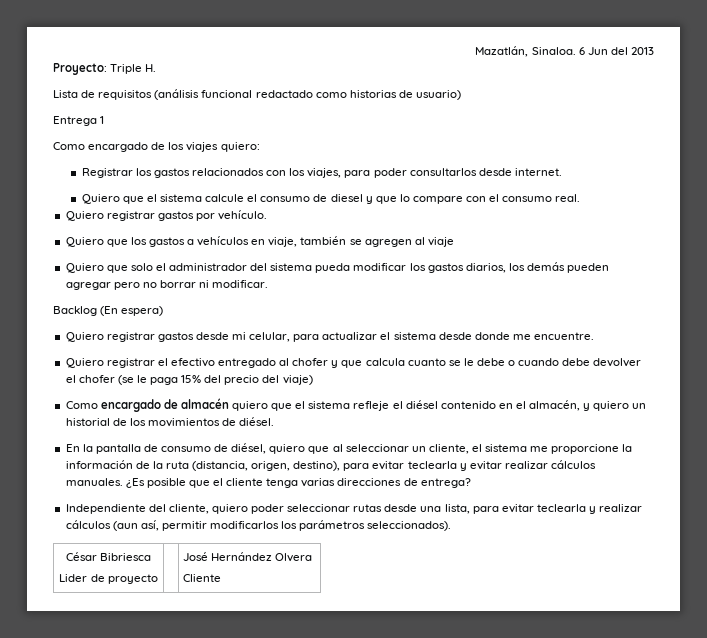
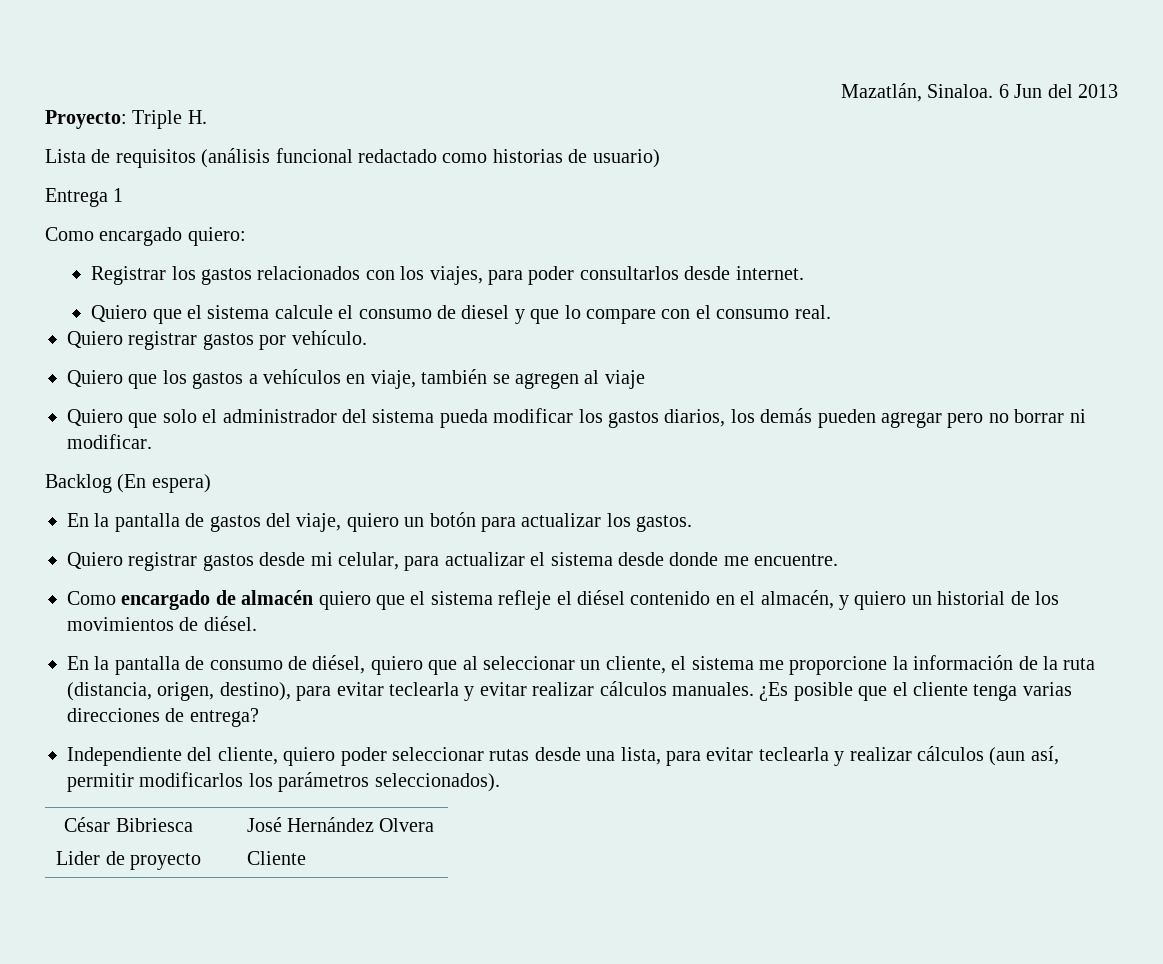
[151,142,219,152] de los viajes -> (183, 236) none
(164, 311) none -> [67,512,693,532] // En la pantalla de gastos del viaje, quiero un botón para actualizar los gastos.
[65,358,642,368] [65,375,313,385] // Quiero registrar el efectivo entregado al chofer y que calcula cuanto se le debe o cuando debe devolver el chofer (se le paga 15% del precio del viaje) -> (839, 560) none

